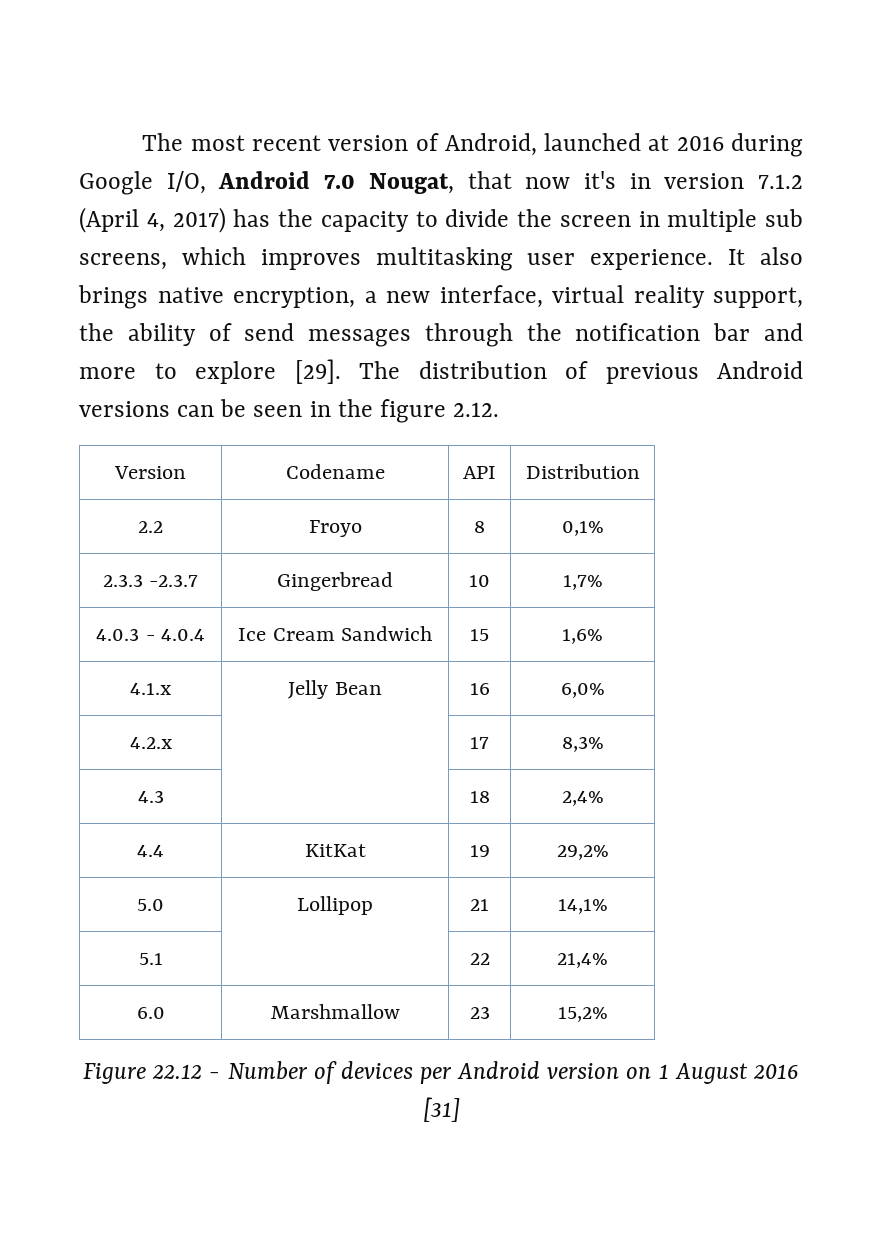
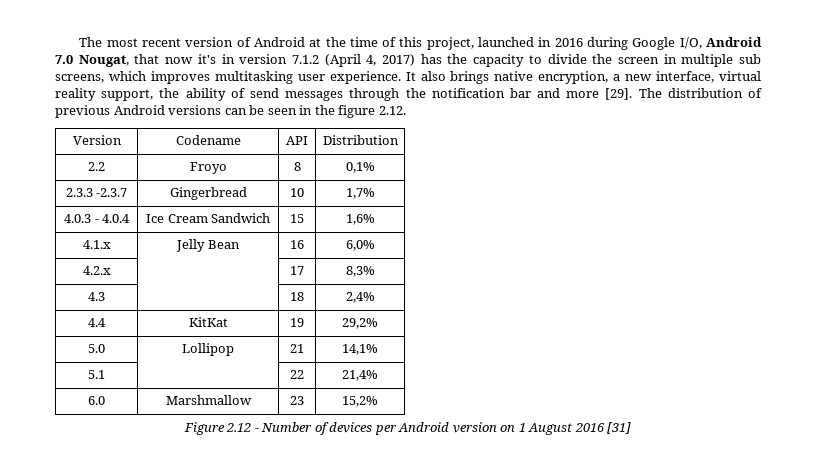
[444,133,670,156] Android, launched at -> [253,37,552,50] Android at the time of this project, launched in
[154,361,276,384] to explore -> (600, 94) none
[152,1064,203,1079] 22.12 -> [226,423,252,432] 2.12

